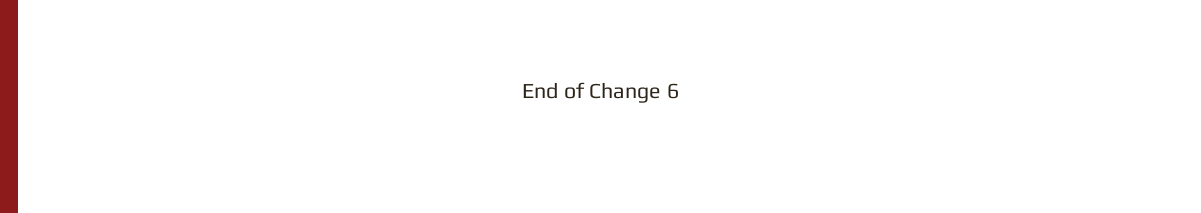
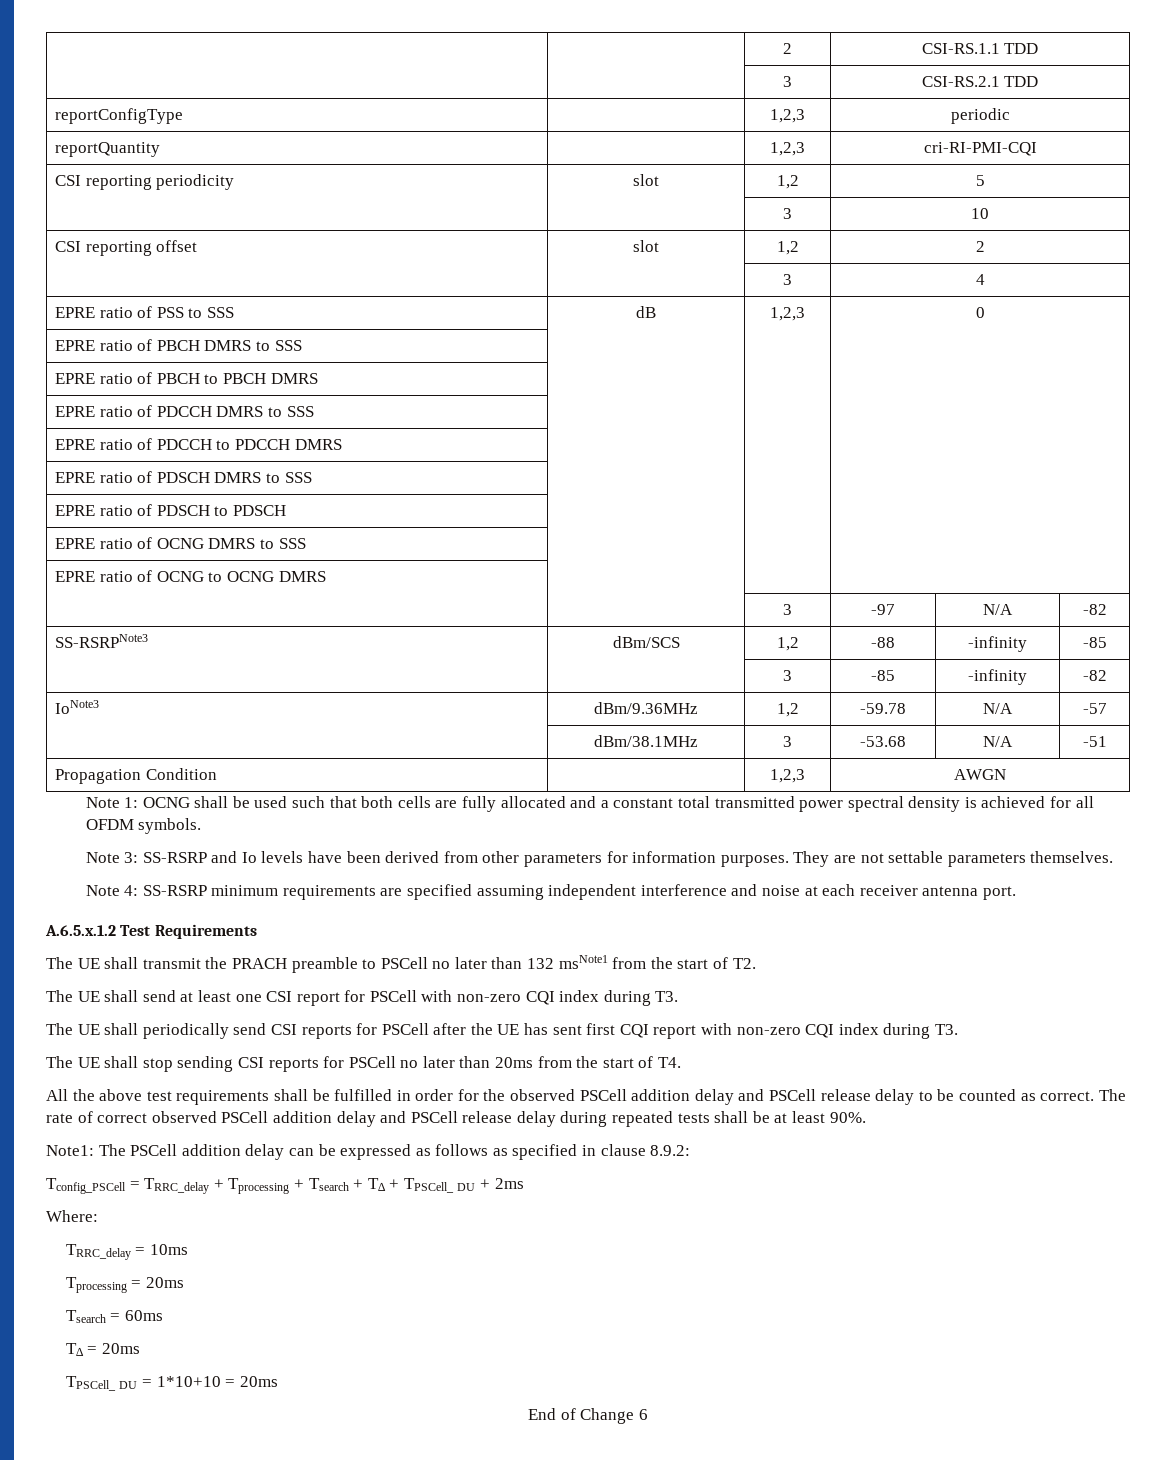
(521, 90) none -> [783,43,792,54] [921,43,1039,54] [783,76,792,87] [921,76,1039,87] [55,108,184,124] [770,109,805,123] [950,108,1010,124] [55,142,161,157] [770,142,805,156] [923,142,1037,156] [55,174,235,190] [633,174,659,186] [776,175,799,189] [975,175,985,186] [783,208,792,219] [971,208,989,219] [55,240,198,256] [633,240,659,252] [776,241,799,255] [975,241,985,252] [783,274,792,285] [975,274,985,285] [55,306,235,318] [636,306,656,318] [770,307,805,321] [975,307,985,318] [55,339,302,351] [55,372,318,384] [55,405,314,417] [55,438,342,450] [55,471,312,483] [55,504,287,516] [55,537,306,549] [55,570,326,582] [783,604,792,615] [871,604,895,615] [983,604,1013,615] [1082,604,1107,615] [55,634,149,648] [612,636,680,648] [776,637,799,651] [871,637,895,648] [968,636,1027,652] [1082,637,1107,648] [783,670,792,681] [871,670,895,681] [968,669,1027,685] [1082,670,1107,681] [55,700,100,714] [594,702,698,714] [776,703,799,717] [860,703,906,714] [983,703,1013,714] [1082,703,1107,714] [594,735,698,747] [783,736,792,747] [860,736,906,747] [983,736,1013,747] [1082,736,1107,747] [55,768,217,784] [770,769,805,783] [954,769,1006,780] [85,796,1094,812] [85,818,202,834] [85,851,1114,867] [85,884,1016,900] [45,924,257,939] [46,955,756,973] [46,990,679,1006] [46,1023,958,1039] [46,1056,682,1072] [46,1089,1126,1105] [46,1111,866,1127] [46,1144,691,1160] [46,1178,524,1194] [46,1210,98,1222] [65,1244,188,1260] [65,1277,184,1293] [65,1310,163,1323] [65,1343,140,1356] [65,1376,278,1391] | | 2 | CSI-RS.1.1 TDD // | | 3 | CSI-RS.2.1 TDD // reportConfigType | | 1,2,3 | periodic // reportQuantity | | 1,2,3 | cri-RI-PMI-CQI // CSI reporting periodicity | slot | 1,2 | 5 // | | 3 | 10 // CSI reporting offset | slot | 1,2 | 2 // | | 3 | 4 // EPRE ratio of PSS to SSS | dB | 1,2,3 | 0 // EPRE ratio of PBCH DMRS to SSS | | | // EPRE ratio of PBCH to PBCH DMRS | | | // EPRE ratio of PDCCH DMRS to SSS | | | // EPRE ratio of PDCCH to PDCCH DMRS | | | // EPRE ratio of PDSCH DMRS to SSS | | | // EPRE ratio of PDSCH to PDSCH | | | // EPRE ratio of OCNG DMRS to SSS | | | // EPRE ratio of OCNG to OCNG DMRS | | | // | | 3 | -97 | N/A | -82 // SS-RSRPNote3 | dBm/SCS | 1,2 | -88 | -infinity | -85 // | | 3 | -85 | -infinity | -82 // IoNote3 | dBm/9.36MHz | 1,2 | -59.78 | N/A | -57 // | dBm/38.1MHz | 3 | -53.68 | N/A | -51 // Propagation Condition | | 1,2,3 | AWGN // Note 1: OCNG shall be used such that both cells are fully allocated and a constant total transmitted power spectral density is achieved for all OFDM symbols. // Note 3: SS-RSRP and Io levels have been derived from other parameters for information purposes. They are not settable parameters themselves. // Note 4: SS-RSRP minimum requirements are specified assuming independent interference and noise at each receiver antenna port. // A.6.5.x.1.2 Test Requirements // The UE shall transmit the PRACH preamble to PSCell no later than 132 msNote1 from the start of T2. // The UE shall send at least one CSI report for PSCell with non-zero CQI index during T3. // The UE shall periodically send CSI reports for PSCell after the UE has sent first CQI report with non-zero CQI index during T3. // The UE shall stop sending CSI reports for PSCell no later than 20ms from the start of T4. // All the above test requirements shall be fulfilled in order for the observed PSCell addition delay and PSCell release delay to be counted as correct. The rate of correct observed PSCell addition delay and PSCell release delay during repeated tests shall be at least 90%. // Note1: The PSCell addition delay can be expressed as follows as specified in clause 8.9.2: // Tconfig_PSCell = TRRC_delay + Tprocessing + Tsearch + T∆ + TPSCell_ DU + 2ms // Where: // TRRC_delay = 10ms // Tprocessing = 20ms // Tsearch = 60ms // T∆ = 20ms // TPSCell_ DU = 1*10+10 = 20ms //

